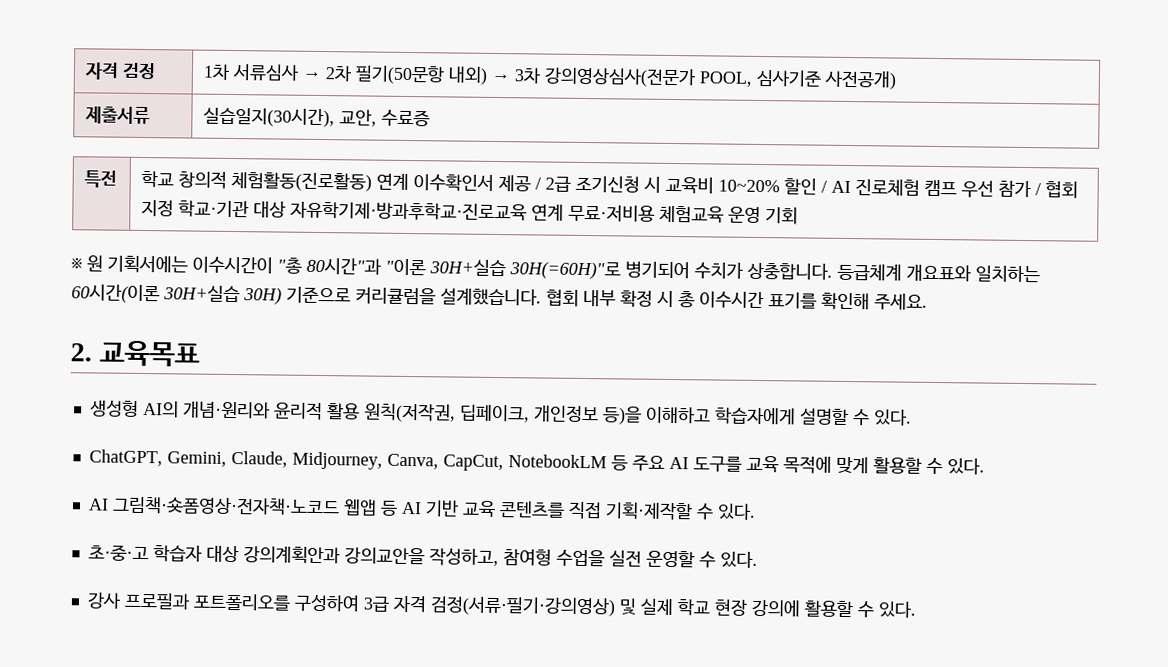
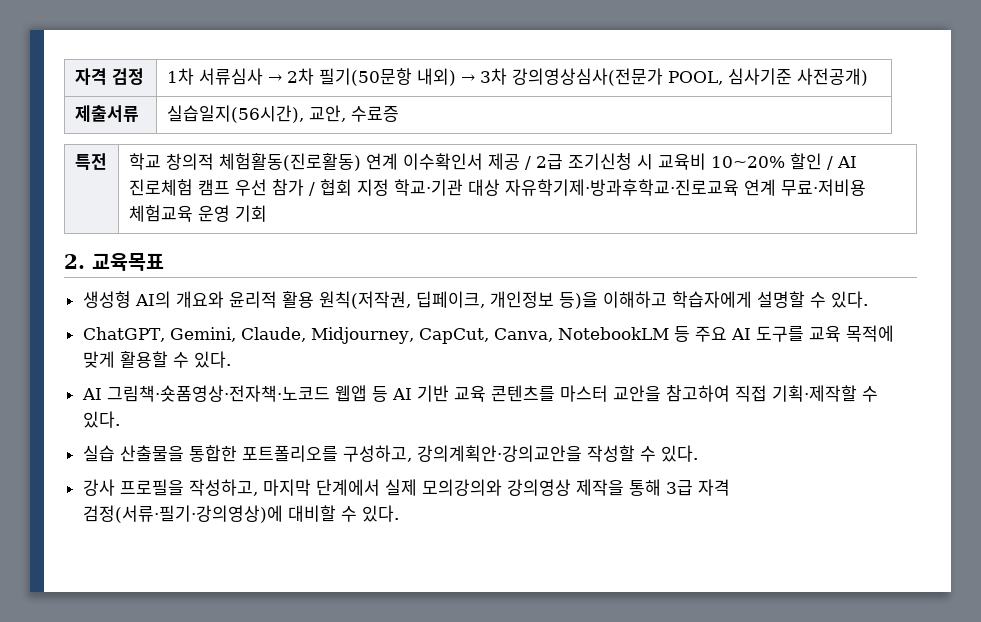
[203,107,336,128] 실습일지(30시간), -> [166,105,304,123] 실습일지(56시간),
[71,255,1040,283] [71,284,928,311] // ※ 원 기획서에는 이수시간이 "총 80시간"과 "이론 30H+실습 30H(=60H)"로 병기되어 수치가 상충합니다. 등급체계 개요표와 일치하는 60시간(이론 30H+실습 30H) 기준으로 커리큘럼을 설계했습니다. 협회 내부 확정 시 총 이수시간 표기를 확인해 주세요. -> (267, 213) none
[182,401,271,419] 개념·원리와 -> [175,291,224,308] 개요와
[386,453,504,472] Canva, CapCut, -> [418,328,553,344] CapCut, Canva,
(565, 509) none -> [559,385,730,402] 마스터 교안을 참고하여
[87,544,758,568] [86,592,853,618] 초·중·고 학습자 대상 강의계획안과 강의교안을 작성하고, 참여형 수업을 실전 운영할 수 있다. // 강사 프로필과 포트폴리오를 구성하여 3급 자격 검정(서류·필기·강의영상) 및 실제 학교 현장 강의에 활용할 -> [82,445,698,462] [82,479,730,496] [82,505,336,523] 실습 산출물을 통합한 포트폴리오를 구성하고, 강의계획안·강의교안을 작성할 수 있다. // 강사 프로필을 작성하고, 마지막 단계에서 실제 모의강의와 강의영상 제작을 통해 3급 자격 검정(서류·필기·강의영상)에 대비할

